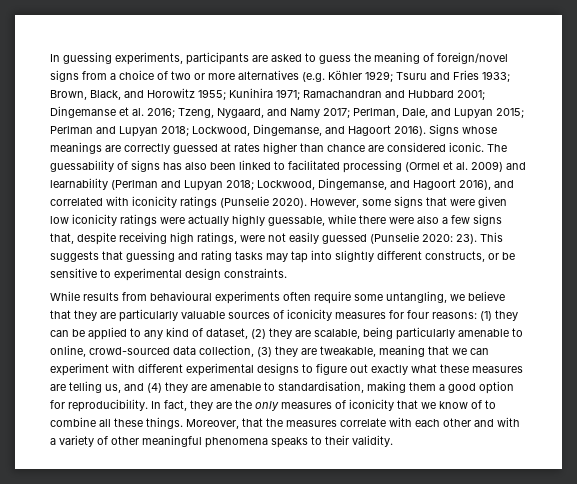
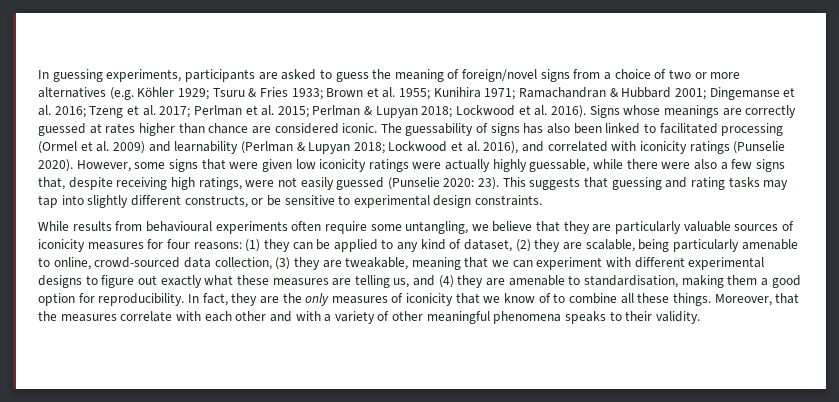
[430,72,450,80] and -> [248,88,258,97] &
[50,88,195,100] Brown, Black, and Horowitz -> [326,87,396,98] Brown et al.
[385,90,405,98] and -> [609,88,619,97] &
[178,108,493,119] Tzeng, Nygaard, and Namy 2017; Perlman, Dale, and Lupyan -> [89,105,275,118] Tzeng et al. 2017; Perlman et al.
[96,124,391,137] and Lupyan 2018; Lockwood, Dingemanse, and Hagoort -> [364,105,548,118] & Lupyan 2018; Lockwood et al.
[161,178,456,191] and Lupyan 2018; Lockwood, Dingemanse, and Hagoort -> [296,141,480,154] & Lupyan 2018; Lockwood et al.

